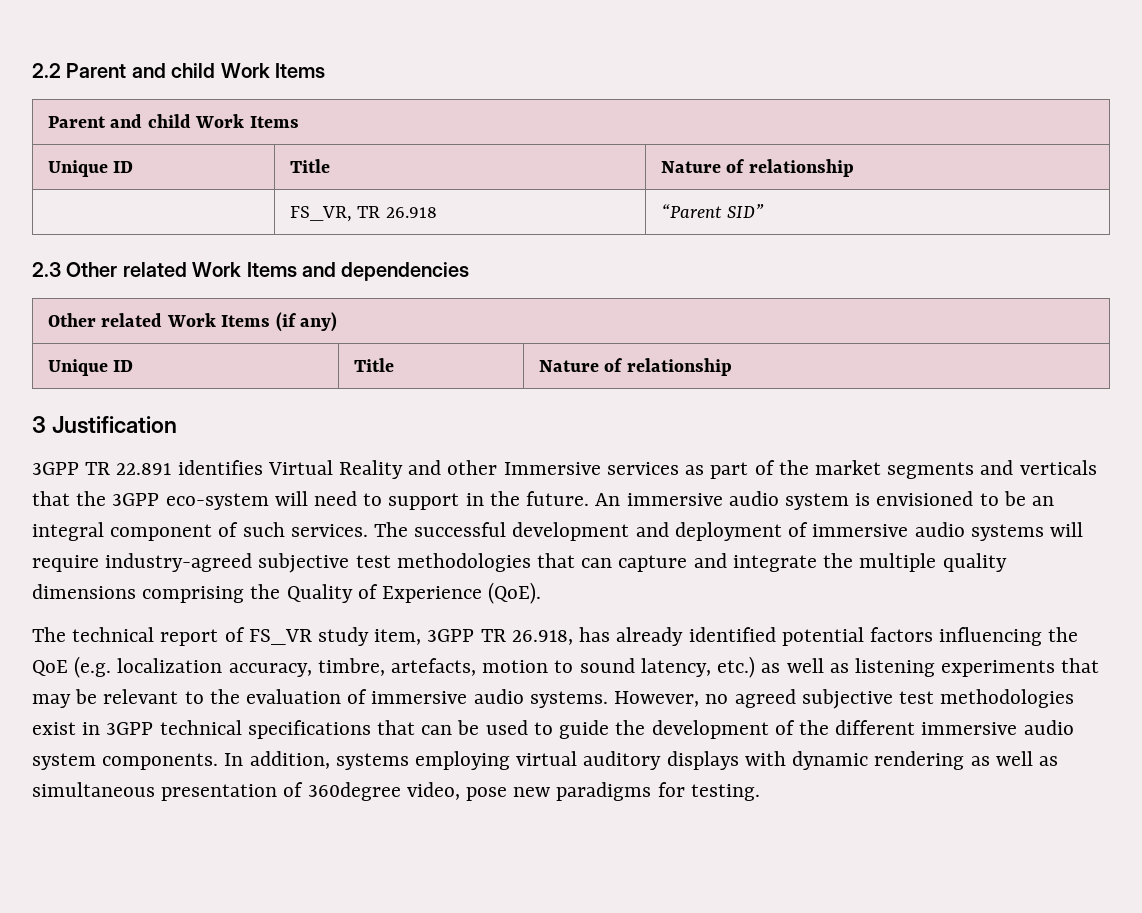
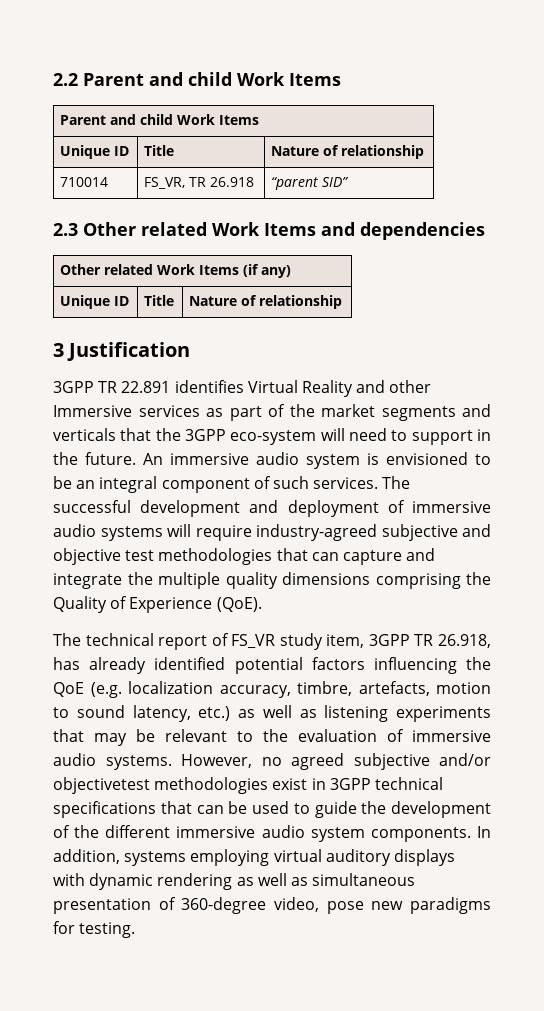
(854, 168) none -> [59,177,108,187] 710014
[660,204,722,218] “Parent -> [270,177,318,190] “parent
(350, 563) none -> [462,524,491,537] [53,548,121,565] and objective
[898,691,934,704] test -> [439,753,491,766] [53,777,150,794] and/or objectivetest
[307,782,401,801] 360degree -> [181,897,267,914] 360-degree

